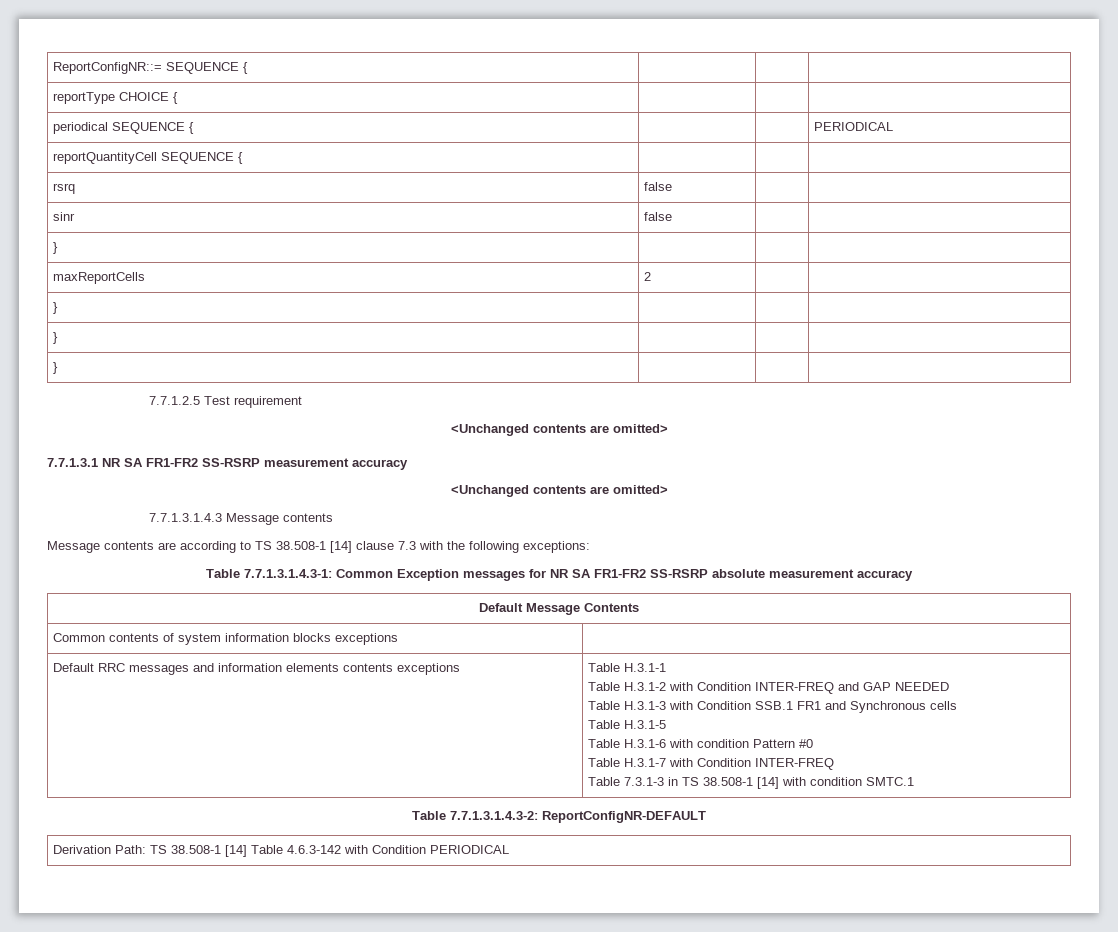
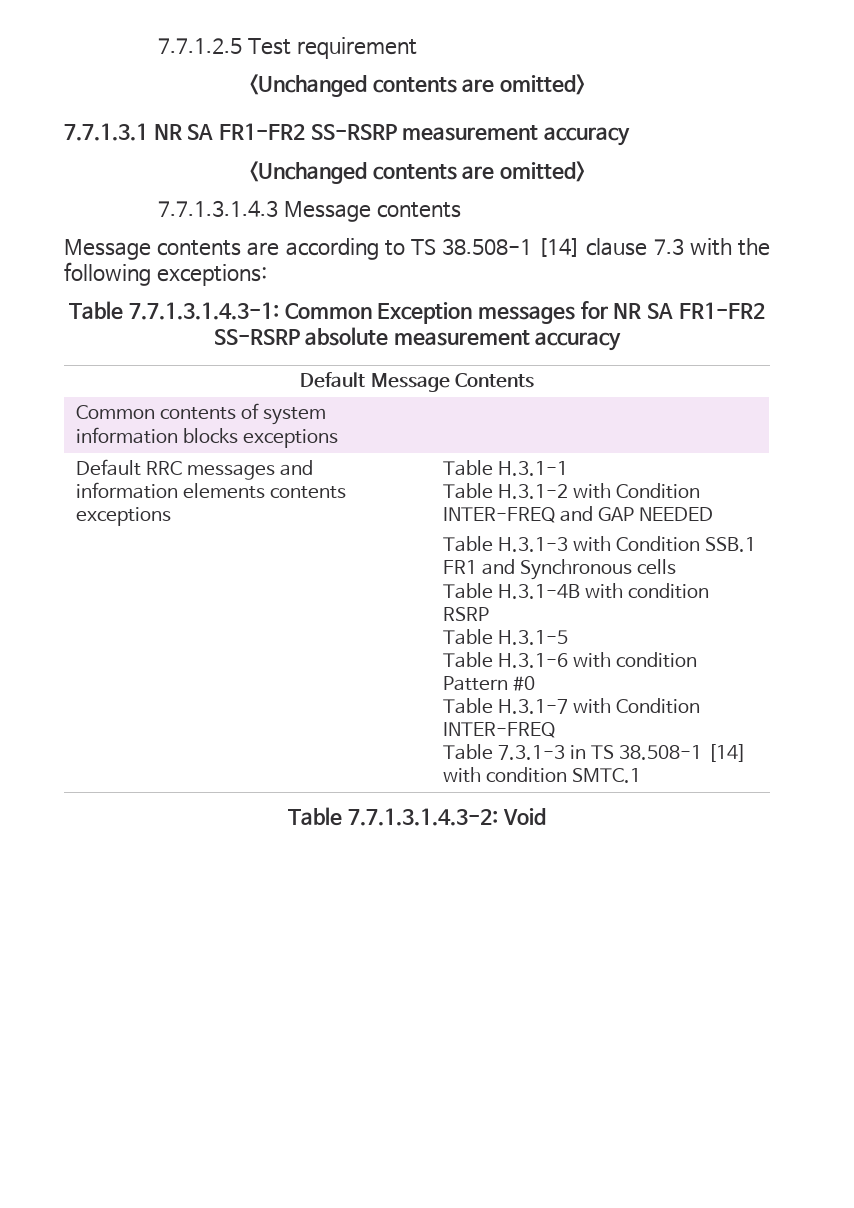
[53,62,249,74] [53,92,179,104] [53,122,195,134] [814,122,894,131] [53,152,244,164] [53,183,76,194] [644,182,673,191] [53,212,76,221] [644,212,673,221] [53,242,59,254] [53,272,146,284] [644,272,652,281] [53,302,59,314] [53,332,59,344] [53,362,59,374] ReportConfigNR::= SEQUENCE { | | | // reportType CHOICE { | | | // periodical SEQUENCE { | | | PERIODICAL // reportQuantityCell SEQUENCE { | | | // rsrq | false | | // sinr | false | | // } | | | // maxReportCells | 2 | | // } | | | // } | | | // } | | | // -> (158, 46) none
(958, 705) none -> [442,583,710,599] [442,607,489,621] // Table H.3.1-4B with condition RSRP
[542,811,706,823] [53,845,510,857] ReportConfigNR-DEFAULT // Derivation Path: TS 38.508-1 [14] Table 4.6.3-142 with Condition PERIODICAL -> [502,808,546,825] Void

